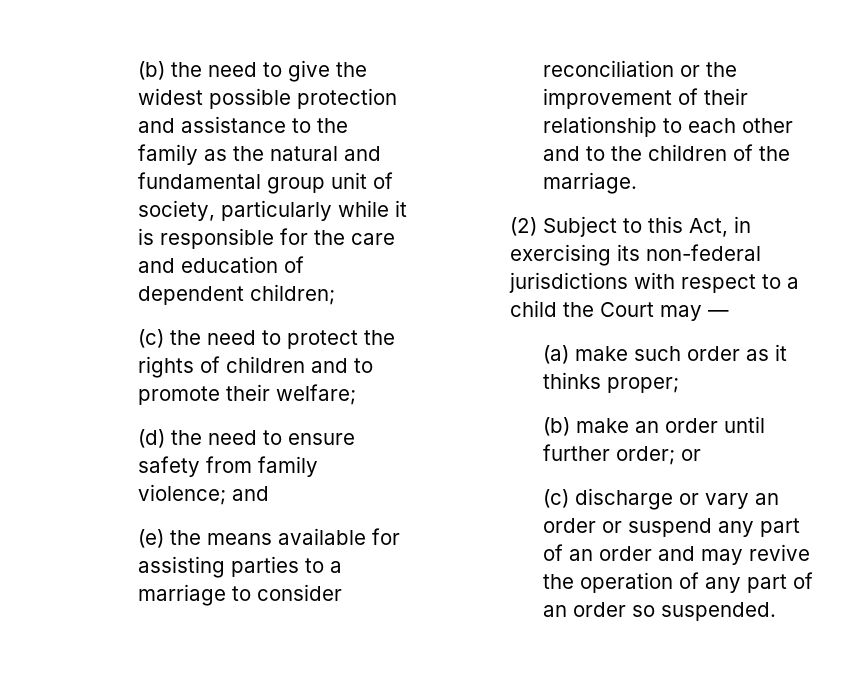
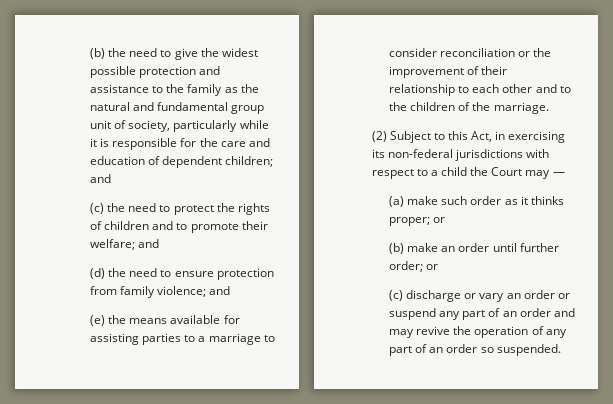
(336, 294) none -> [90,174,112,183] and
(357, 394) none -> [138,239,160,248] and
[138,456,201,477] safety -> [216,268,274,280] protection
(680, 385) none -> [433,217,446,223] or

